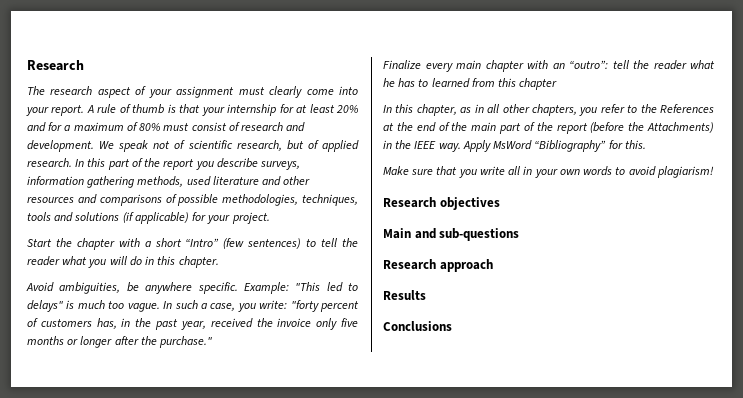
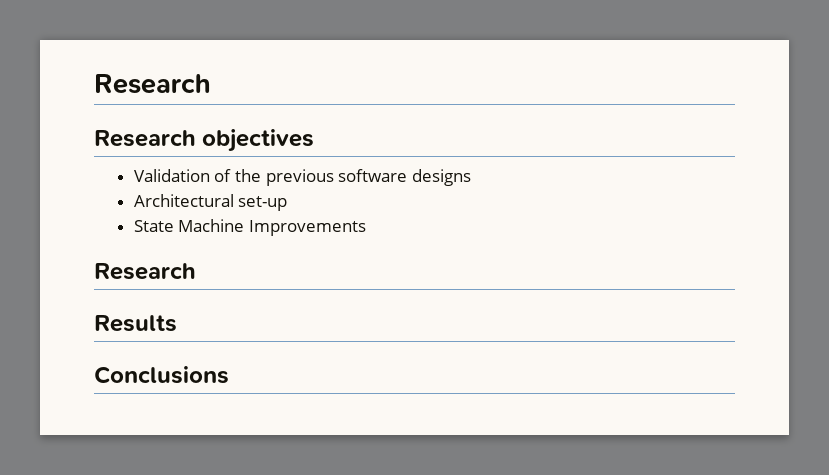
[27,60,84,71] [27,86,358,98] [26,104,359,116] [27,122,306,132] [27,140,359,152] [27,158,301,170] [27,176,311,188] [27,194,359,206] [27,212,270,224] [27,238,358,250] [27,256,219,268] [26,282,358,294] [27,300,359,312] [27,318,358,330] [27,336,213,348] [383,60,715,72] [383,78,558,90] [383,104,714,116] [383,122,714,134] [383,140,646,152] [383,166,714,178] [383,197,500,210] [383,228,520,241] [383,259,493,272] Research // The research aspect of your assignment must clearly come into your report. A rule of thumb is that your internship for at least 20% and for a maximum of 80% must consist of research and development. We speak not of scientific research, but of applied research. In this part of the report you describe surveys, information gathering methods, used literature and other resources and comparisons of possible methodologies, techniques, tools and solutions (if applicable) for your project. // Start the chapter with a short “Intro” (few sentences) to tell the reader what you will do in this chapter. // Avoid ambiguities, be anywhere specific. Example: "This led to delays" is much too vague. In such a case, you write: "forty percent of customers has, in the past year, received the invoice only five months or longer after the purchase." // Finalize every main chapter with an “outro”: tell the reader what he has to learned from this chapter // In this chapter, as in all other chapters, you refer to the References at the end of the main part of the report (before the Attachments) in the IEEE way. Apply MsWord “Bibliography” for this. // Make sure that you write all in your own words to avoid plagiarism! // Research objectives // Main and sub-questions // Research approach -> [94,74,210,94] [94,129,314,152] [133,169,471,186] [133,194,288,211] [133,219,366,236] [94,263,195,280] Research // Research objectives // Validation of the previous software designs // Architectural set-up // State Machine Improvements // Research

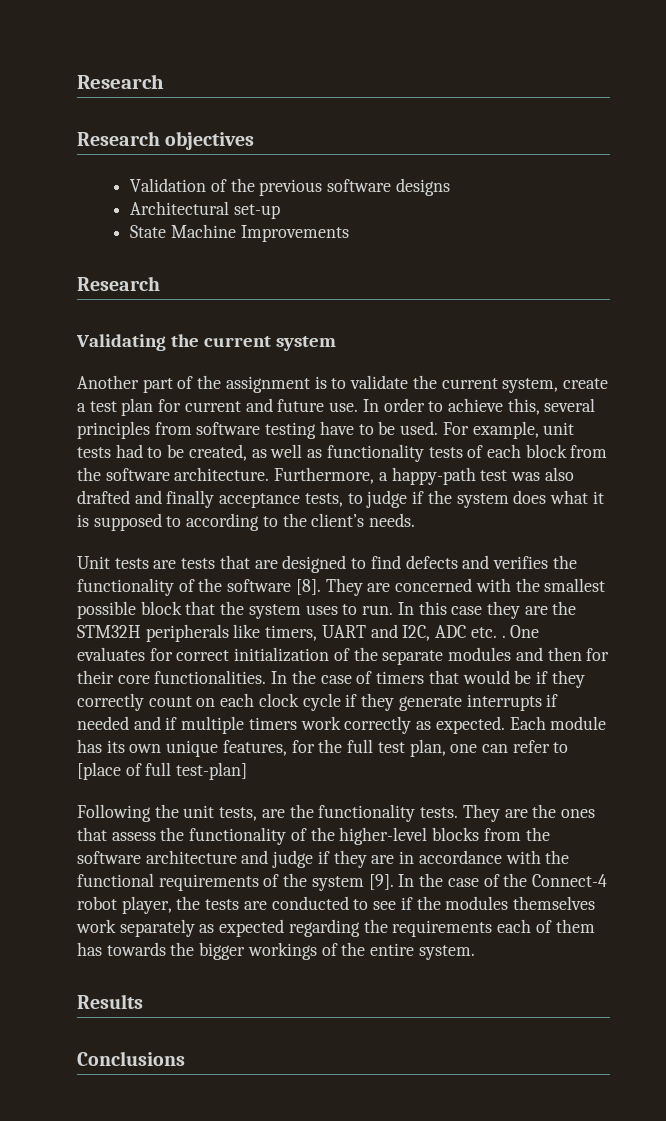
(195, 271) none -> [76,334,336,351] [77,375,608,393] [77,398,596,416] [77,421,575,439] [77,444,608,462] [77,467,574,485] [77,490,604,508] [77,513,416,531] [77,555,577,573] [77,578,606,596] [77,601,577,619] [77,624,540,642] [77,647,610,665] [77,670,585,688] [77,693,559,711] [77,716,607,734] [77,739,569,757] [77,762,248,780] [77,804,595,822] [77,827,550,845] [77,850,570,868] [77,873,607,891] [77,896,595,914] [76,919,595,937] [77,942,475,960] // Validating the current system // Another part of the assignment is to validate the current system, create a test plan for current and future use. In order to achieve this, several principles from software testing have to be used. For example, unit tests had to be created, as well as functionality tests of each block from the software architecture. Furthermore, a happy-path test was also drafted and finally acceptance tests, to judge if the system does what it is supposed to according to the client’s needs. // Unit tests are tests that are designed to find defects and verifies the functionality of the software [8]. They are concerned with the smallest possible block that the system uses to run. In this case they are the STM32H peripherals like timers, UART and I2C, ADC etc. . One evaluates for correct initialization of the separate modules and then for their core functionalities. In the case of timers that would be if they correctly count on each clock cycle if they generate interrupts if needed and if multiple timers work correctly as expected. Each module has its own unique features, for the full test plan, one can refer to [place of full test-plan] // Following the unit tests, are the functionality tests. They are the ones that assess the functionality of the higher-level blocks from the software architecture and judge if they are in accordance with the functional requirements of the system [9]. In the case of the Connect-4 robot player, the tests are conducted to see if the modules themselves work separately as expected regarding the requirements each of them has towards the bigger workings of the entire system.

